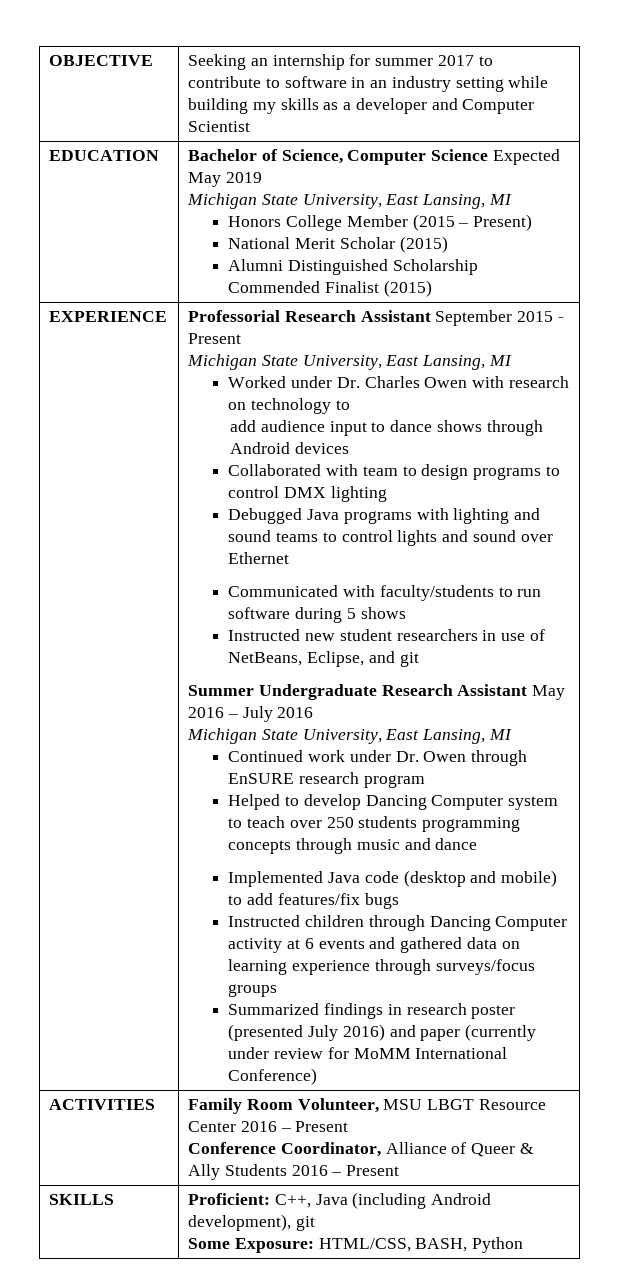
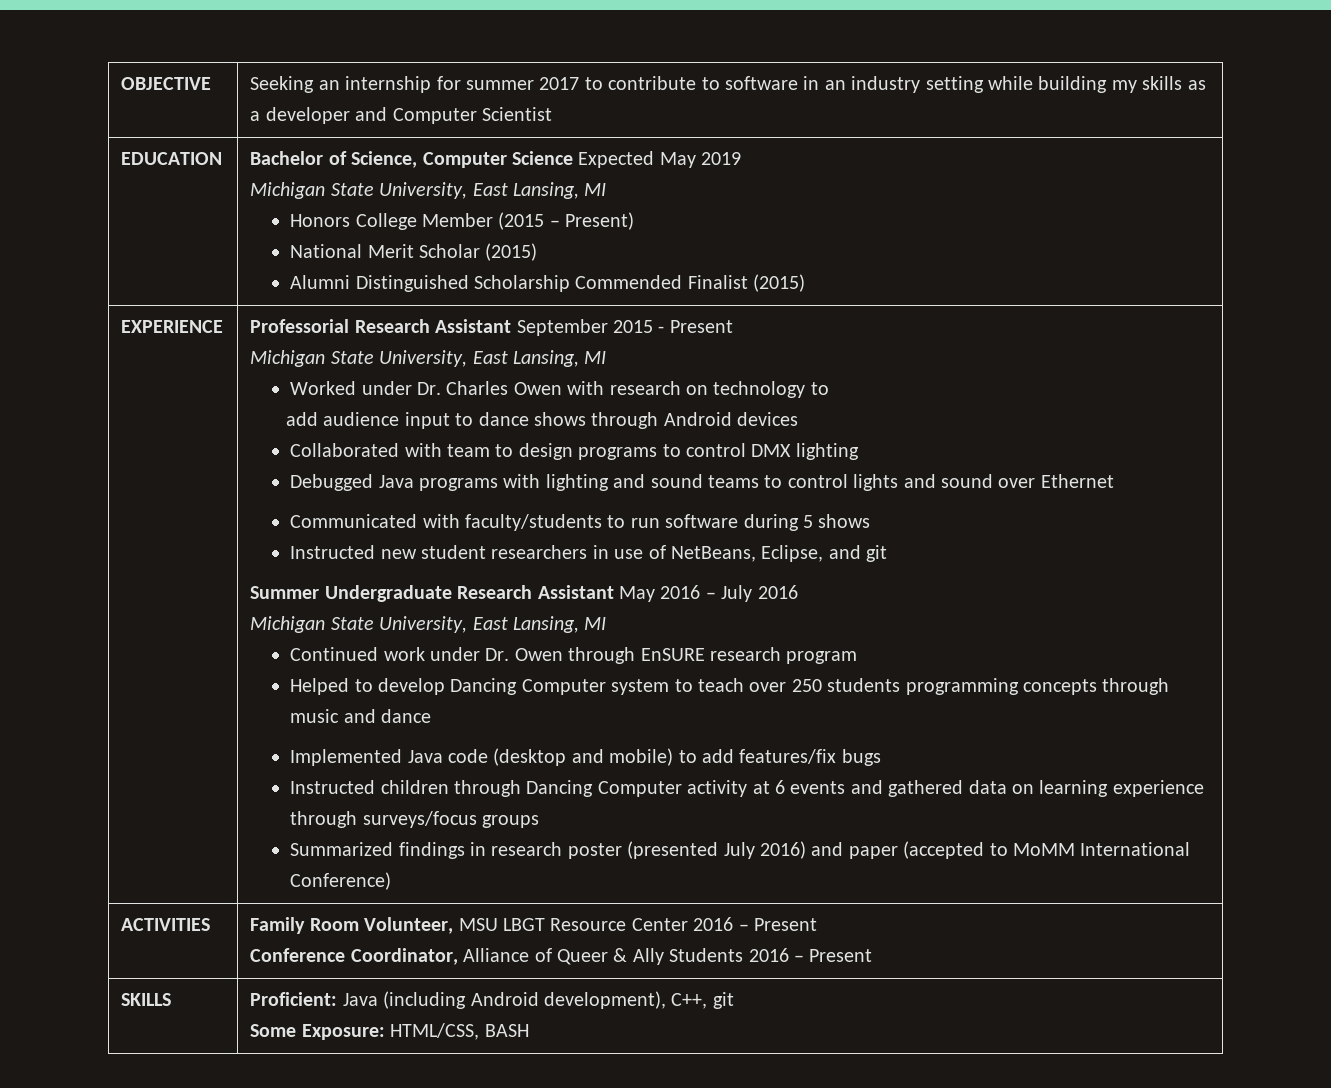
[465,1024,537,1041] [228,1047,349,1059] (currently under review for -> [903,841,1008,859] (accepted to
[274,1194,311,1208] C++, -> (338, 999) none
(292, 1222) none -> [671,993,708,1009] C++,
[415,1237,524,1253] BASH, Python -> [484,1024,529,1037] BASH

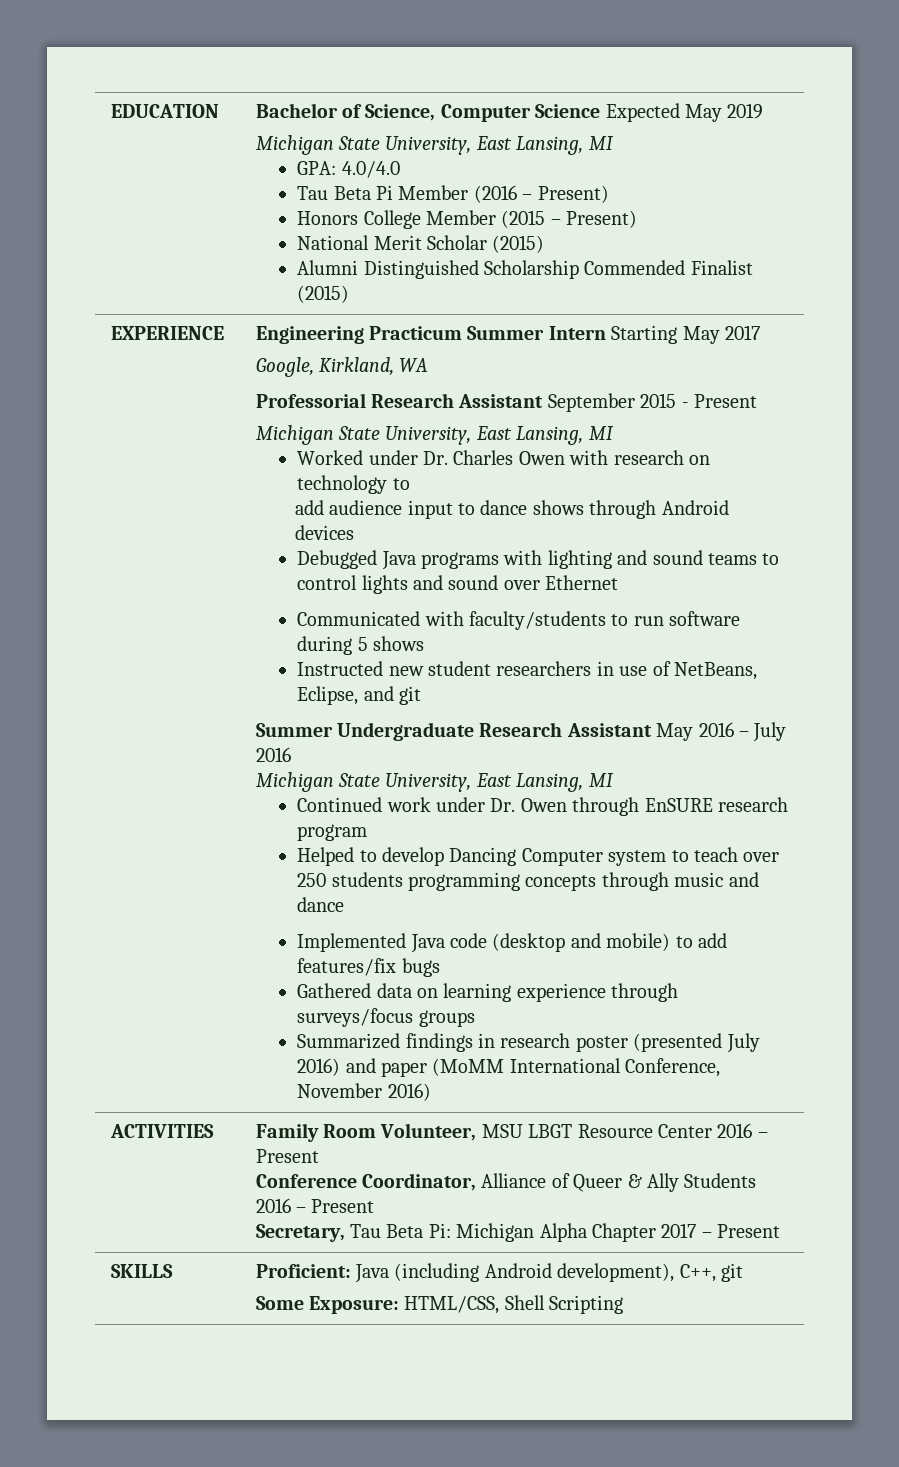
[121,77,212,90] [250,76,1206,93] [250,107,552,124] OBJECTIVE | Seeking an internship for summer 2017 to contribute to software in an industry setting while building my skills as a developer and Computer Scientist // -> (110, 111) none
(607, 189) none -> [297,161,400,178] [297,185,609,203] // GPA: 4.0/4.0 // Tau Beta Pi Member (2016 – Present)
(224, 326) none -> [255,325,761,344] [255,357,429,377] Engineering Practicum Summer Intern Starting May 2017 // Google, Kirkland, WA //
[290,443,859,460] // Collaborated with team to design programs to control DMX lighting -> (354, 532) none
[290,780,964,797] Instructed children through Dancing Computer activity at 6 events and gathered -> [297,983,372,998] Gathered
[903,841,1191,859] [290,872,392,890] (accepted to MoMM International Conference) -> [432,1058,721,1077] [297,1083,431,1101] (MoMM International Conference, November 2016)
(873, 955) none -> [255,1223,781,1242] // Secretary, Tau Beta Pi: Michigan Alpha Chapter 2017 – Present
[484,1024,529,1037] BASH -> [504,1295,624,1314] Shell Scripting

